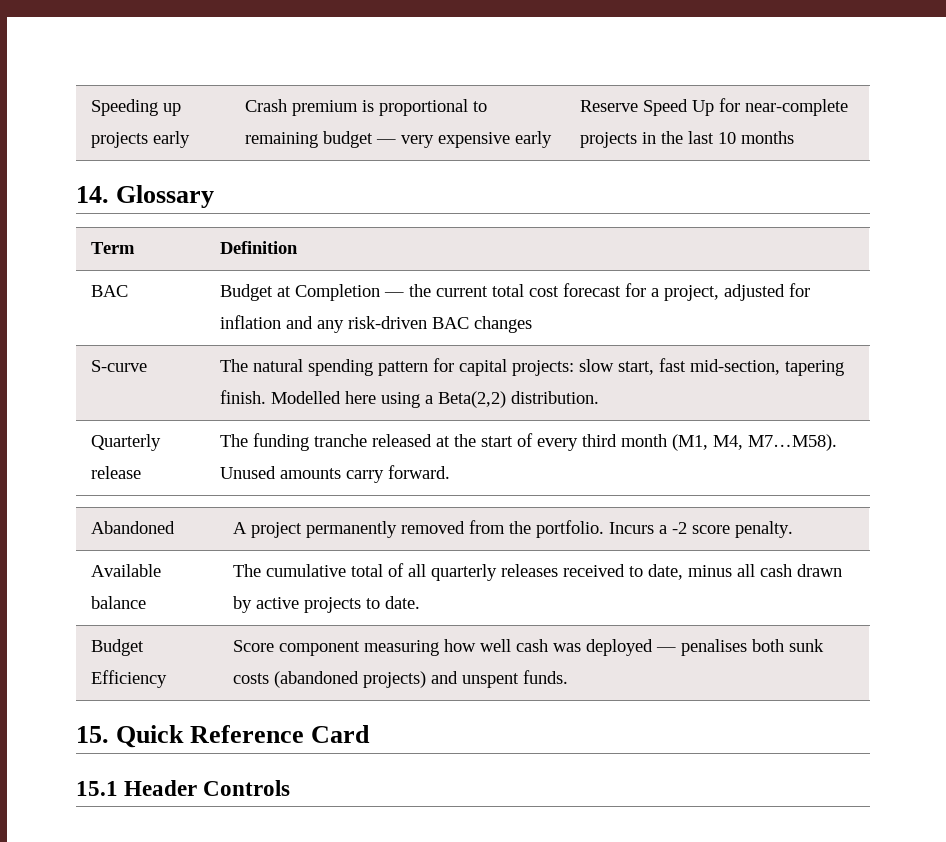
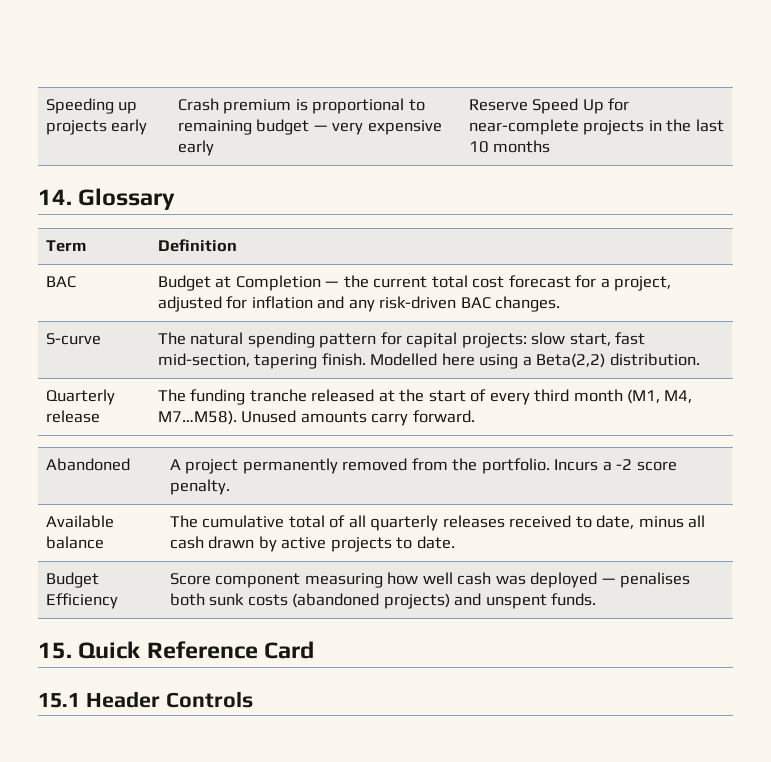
[473,316,532,333] changes -> [495,296,561,312] changes.

